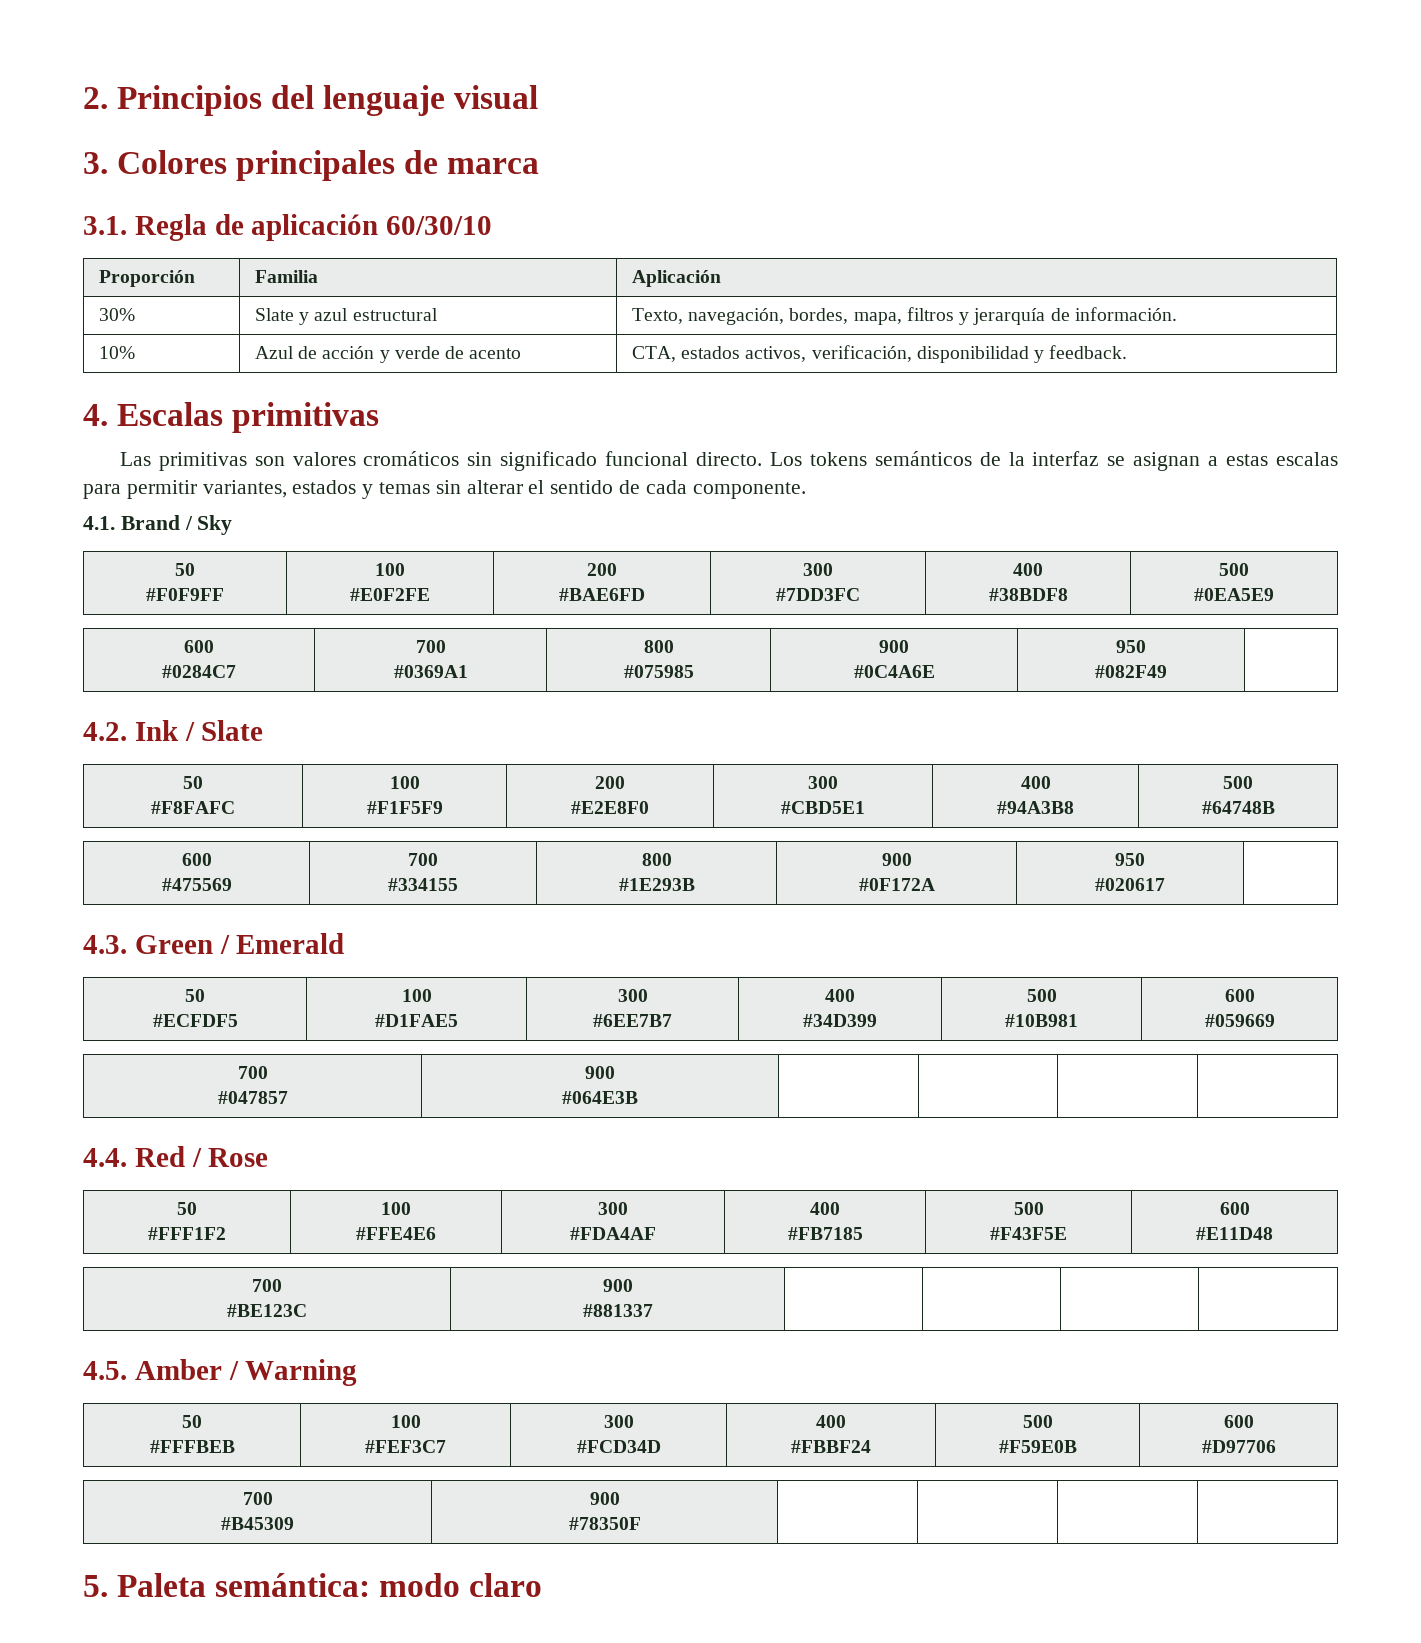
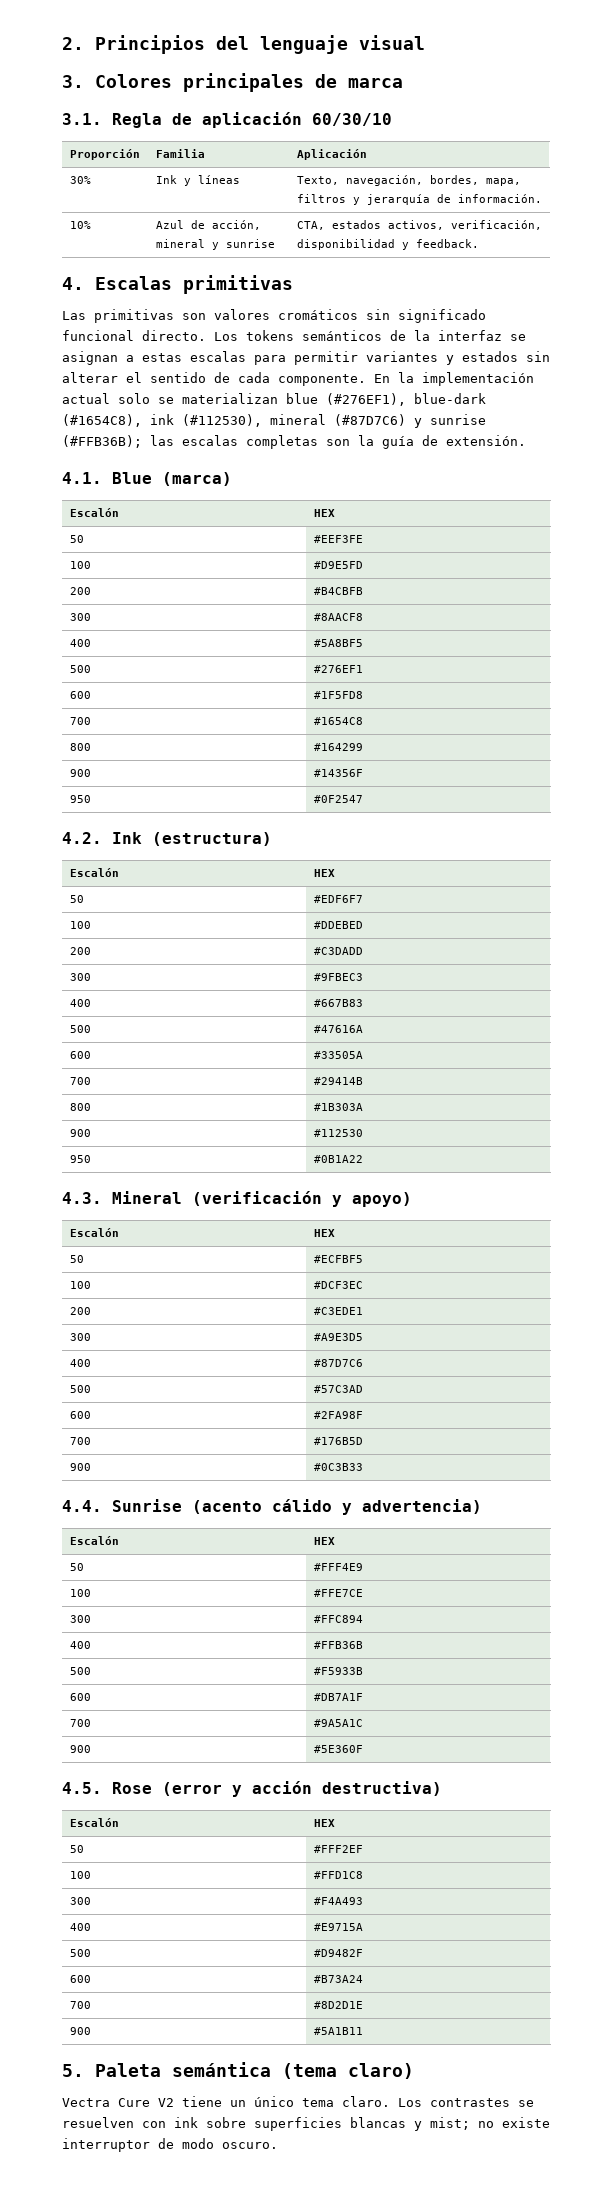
[254,308,438,325] Slate y azul estructural -> [155,175,240,186] Ink y líneas
[322,346,522,363] acción y verde de acento -> [211,220,261,230] [155,239,275,250] acción, mineral y sunrise
[202,480,431,499] variantes, estados y temas -> [366,351,518,365] variantes y estados
[83,515,233,535] [175,563,195,576] [146,588,224,601] [375,563,405,576] [350,588,430,601] [587,563,617,576] [559,588,645,601] [803,563,833,576] [776,588,860,601] [1013,563,1043,576] [988,588,1068,601] [1219,563,1249,576] [1194,588,1274,601] [184,640,214,653] [162,665,236,678] [415,640,446,653] [393,665,468,678] [643,640,674,653] [623,665,694,678] [879,640,909,653] [853,665,935,678] [1116,640,1146,653] [1095,665,1167,678] // 4.1. Brand / Sky // 50 // #F0F9FF | 100 // #E0F2FE | 200 // #BAE6FD | 300 // #7DD3FC | 400 // #38BDF8 | 500 // #0EA5E9 // 600 // #0284C7 | 700 // #0369A1 | 800 // #075985 | 900 // #0C4A6E | 950 // #082F49 | -> [374,372,534,386] [62,393,486,406] [62,414,486,428] [62,435,526,449] [62,472,232,486] [69,508,119,517] [313,509,335,517] [69,535,84,543] [313,535,363,543] [69,561,91,569] [313,561,363,569] [69,587,91,595] [313,587,363,595] [69,613,91,621] [313,613,363,621] [69,639,91,647] [313,639,363,647] [69,665,91,673] [313,665,363,673] [69,691,91,699] [313,691,363,699] [69,717,91,725] [313,717,363,725] [69,743,91,751] [313,743,363,751] [69,769,91,777] [313,769,363,777] [69,795,91,803] [313,795,363,803] En la implementación actual solo se materializan blue (#276EF1), blue-dark (#1654C8), ink (#112530), mineral (#87D7C6) y sunrise (#FFB36B); las escalas completas son la guía de extensión. // 4.1. Blue (marca) // Escalón | HEX // 50 | #EEF3FE // 100 | #D9E5FD // 200 | #B4CBFB // 300 | #8AACF8 // 400 | #5A8BF5 // 500 | #276EF1 // 600 | #1F5FD8 // 700 | #1654C8 // 800 | #164299 // 900 | #14356F // 950 | #0F2547
[184,720,264,741] [183,776,203,789] [151,801,235,814] [389,776,420,789] [366,801,443,814] [595,776,625,789] [571,801,649,814] [808,776,838,789] [781,801,865,814] [1020,776,1051,789] [997,801,1074,814] [1223,776,1253,789] [1201,801,1275,814] [181,853,212,866] [161,878,232,891] [408,853,438,866] [388,878,458,891] [641,853,672,866] [618,878,695,891] [881,853,912,866] [858,878,935,891] [1115,853,1145,866] [1095,878,1165,891] / Slate // 50 // #F8FAFC | 100 // #F1F5F9 | 200 // #E2E8F0 | 300 // #CBD5E1 | 400 // #94A3B8 | 500 // #64748B // 600 // #475569 | 700 // #334155 | 800 // #1E293B | 900 // #0F172A | 950 // #020617 | -> [152,832,272,846] [69,868,119,877] [313,869,335,877] [69,895,84,903] [313,895,363,903] [69,921,91,929] [313,921,363,929] [69,947,91,955] [313,947,363,955] [69,973,91,981] [313,973,363,981] [69,999,91,1007] [313,999,363,1007] [69,1025,91,1033] [313,1025,363,1033] [69,1051,91,1059] [313,1051,363,1059] [69,1077,91,1085] [313,1077,363,1085] [69,1103,91,1111] [313,1103,363,1111] [69,1129,91,1137] [313,1129,363,1137] [69,1155,91,1163] [313,1155,363,1163] (estructura) // Escalón | HEX // 50 | #EDF6F7 // 100 | #DDEBED // 200 | #C3DADD // 300 | #9FBEC3 // 400 | #667B83 // 500 | #47616A // 600 | #33505A // 700 | #29414B // 800 | #1B303A // 900 | #112530 // 950 | #0B1A22
[134,933,345,954] [185,989,205,1002] [152,1014,238,1027] [401,989,432,1002] [375,1014,458,1027] [617,989,648,1002] [593,1014,672,1027] [825,989,855,1002] [803,1014,877,1027] [1026,989,1057,1002] [1005,1014,1078,1027] [1224,989,1255,1002] [1204,1014,1275,1027] [237,1066,268,1079] [217,1091,288,1104] [585,1066,615,1079] [562,1091,638,1104] Green / Emerald // 50 // #ECFDF5 | 100 // #D1FAE5 | 300 // #6EE7B7 | 400 // #34D399 | 500 // #10B981 | 600 // #059669 // 700 // #047857 | 900 // #064E3B | | | | -> [112,1191,412,1207] [69,1228,119,1237] [313,1229,335,1237] [69,1255,84,1263] [313,1255,363,1263] [69,1281,91,1289] [313,1281,363,1289] [69,1307,91,1315] [313,1307,363,1315] [69,1333,91,1341] [313,1333,363,1341] [69,1359,91,1367] [313,1359,363,1367] [69,1385,91,1393] [313,1385,363,1393] [69,1411,91,1419] [313,1411,363,1419] [69,1437,91,1445] [313,1437,363,1445] [69,1463,91,1471] [313,1463,363,1471] Mineral (verificación y apoyo) // Escalón | HEX // 50 | #ECFBF5 // 100 | #DCF3EC // 200 | #C3EDE1 // 300 | #A9E3D5 // 400 | #87D7C6 // 500 | #57C3AD // 600 | #2FA98F // 700 | #176B5D // 900 | #0C3B33
[134,1146,269,1167] [177,1202,197,1215] [148,1227,226,1240] [381,1202,411,1215] [356,1227,436,1240] [598,1202,628,1215] [570,1227,656,1240] [810,1202,840,1215] [787,1227,863,1240] [1013,1202,1044,1215] [990,1227,1067,1240] [1219,1202,1250,1215] [1196,1227,1273,1240] [252,1279,282,1292] [227,1304,307,1317] [602,1279,633,1292] [582,1304,653,1317] Red / Rose // 50 // #FFF1F2 | 100 // #FFE4E6 | 300 // #FDA4AF | 400 // #FB7185 | 500 // #F43F5E | 600 // #E11D48 // 700 // #BE123C | 900 // #881337 | | | | -> [112,1499,482,1515] [69,1536,119,1545] [313,1537,335,1545] [69,1563,84,1571] [313,1563,363,1571] [69,1589,91,1597] [313,1589,363,1597] [69,1615,91,1623] [313,1615,363,1623] [69,1641,91,1649] [313,1641,363,1649] [69,1667,91,1675] [313,1667,363,1675] [69,1693,91,1701] [313,1693,363,1701] [69,1719,91,1727] [313,1719,363,1727] [69,1745,91,1753] [313,1745,363,1753] Sunrise (acento cálido y advertencia) // Escalón | HEX // 50 | #FFF4E9 // 100 | #FFE7CE // 300 | #FFC894 // 400 | #FFB36B // 500 | #F5933B // 600 | #DB7A1F // 700 | #9A5A1C // 900 | #5E360F
[134,1359,358,1386] [182,1415,202,1428] [149,1440,235,1453] [390,1415,421,1428] [365,1440,446,1453] [603,1415,634,1428] [576,1440,661,1453] [816,1415,846,1428] [791,1440,871,1453] [1022,1415,1053,1428] [998,1440,1077,1453] [1223,1415,1254,1428] [1201,1440,1276,1453] [242,1492,273,1505] [221,1517,294,1530] [589,1492,620,1505] [568,1517,641,1530] Amber / Warning // 50 // #FFFBEB | 100 // #FEF3C7 | 300 // #FCD34D | 400 // #FBBF24 | 500 // #F59E0B | 600 // #D97706 // 700 // #B45309 | 900 // #78350F | | | | -> [112,1781,442,1797] [69,1818,119,1827] [313,1819,335,1827] [69,1845,84,1853] [313,1845,363,1853] [69,1871,91,1879] [313,1871,363,1879] [69,1897,91,1905] [313,1897,363,1905] [69,1923,91,1931] [313,1923,363,1931] [69,1949,91,1957] [313,1949,363,1957] [69,1975,91,1983] [313,1975,363,1983] [69,2001,91,2009] [313,2001,363,2009] [69,2027,91,2035] [313,2027,363,2035] Rose (error y acción destructiva) // Escalón | HEX // 50 | #FFF2EF // 100 | #FFD1C8 // 300 | #F4A493 // 400 | #E9715A // 500 | #D9482F // 600 | #B73A24 // 700 | #8D2D1E // 900 | #5A1B11
[215,1573,543,1597] semántica: modo claro -> [172,2062,414,2079] [62,2096,534,2107] [62,2117,550,2131] [62,2138,278,2152] semántica (tema claro) // Vectra Cure V2 tiene un único tema claro. Los contrastes se resuelven con ink sobre superficies blancas y mist; no existe interruptor de modo oscuro.

